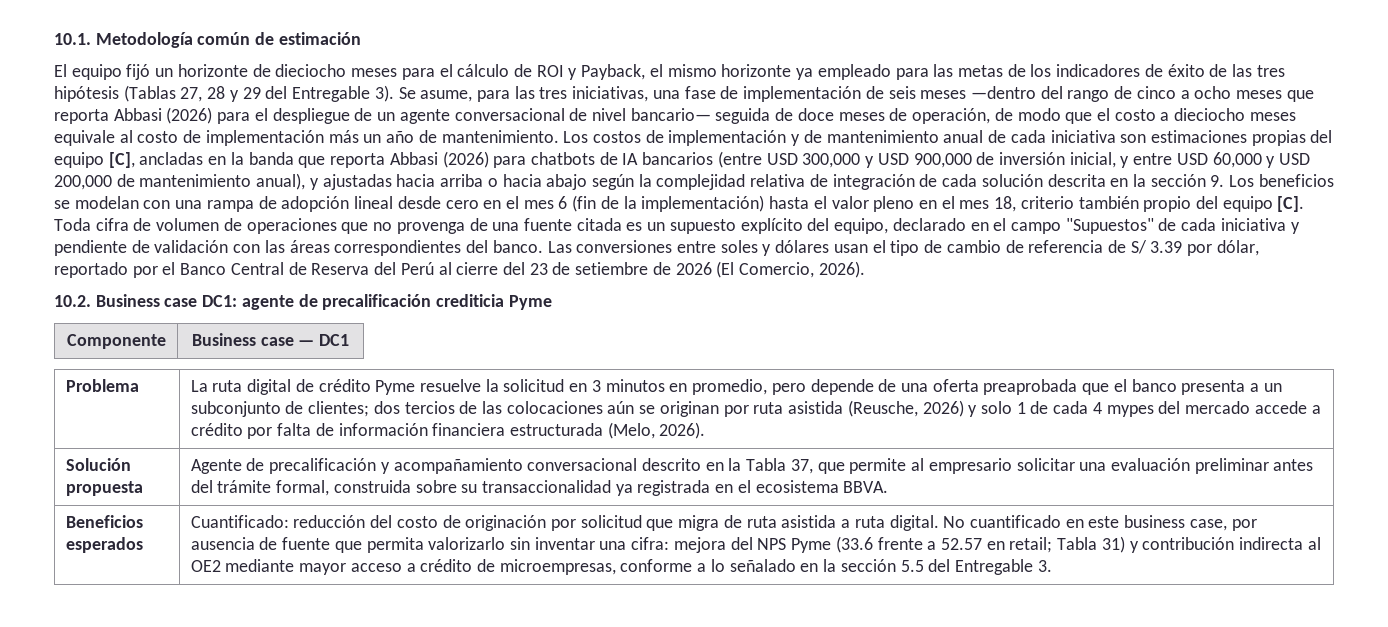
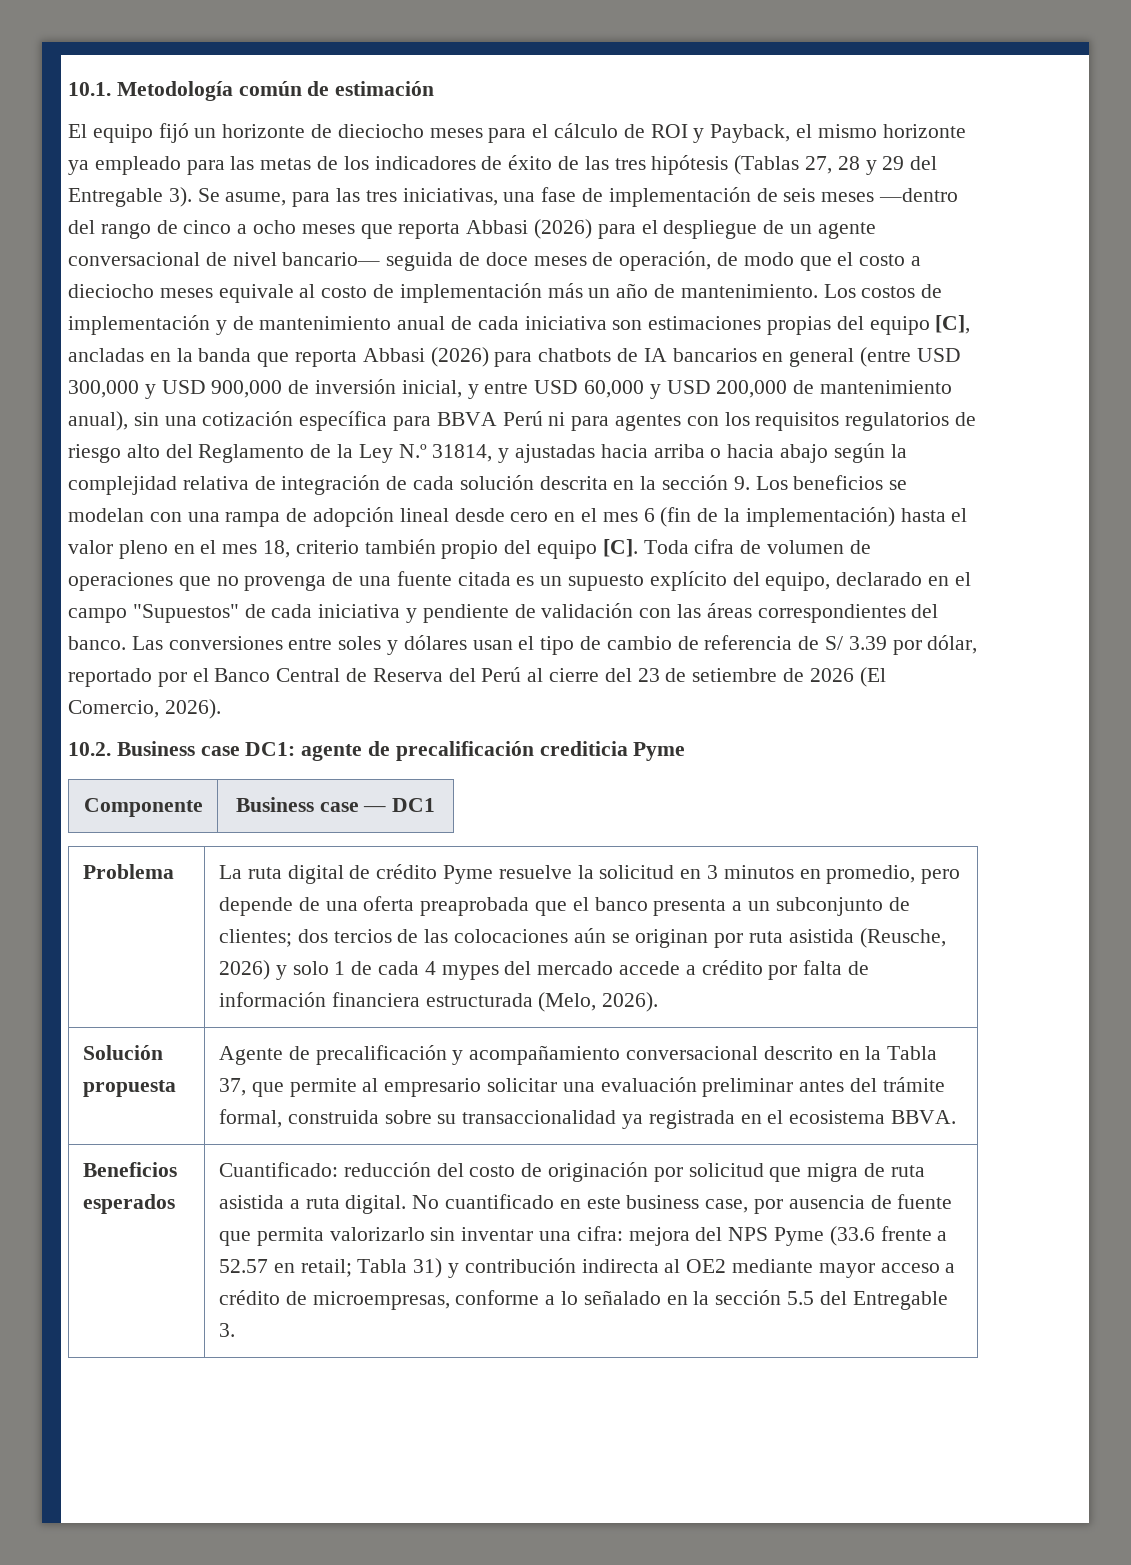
(714, 158) none -> [762,348,855,367] en general
(306, 181) none -> [133,411,977,431] [68,444,493,463] sin una cotización específica para BBVA Perú ni para agentes con los requisitos regulatorios de riesgo alto del Reglamento de la Ley N.º 31814,

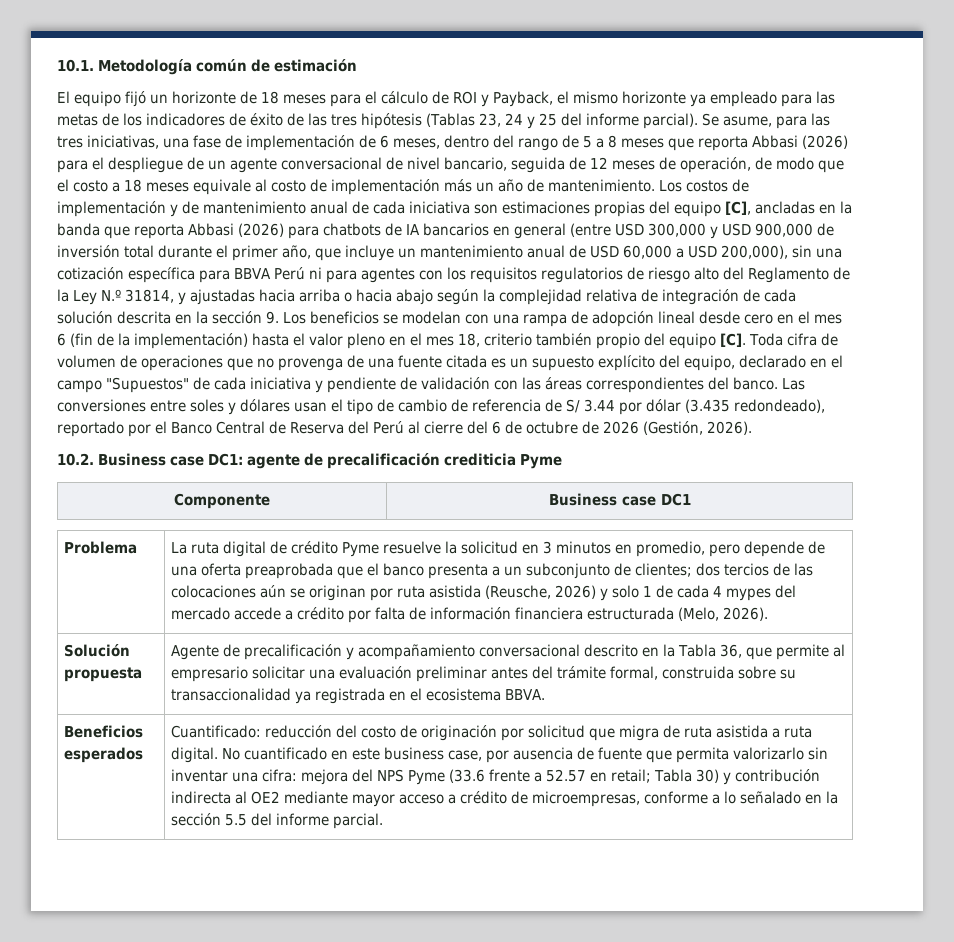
[337,124,424,138] dieciocho -> [261,91,279,104] 18
[805,156,938,175] [68,187,192,207] 27, 28 y 29 del Entregable 3). -> [478,113,698,129] 23, 24 y 25 del informe parcial).
[783,188,959,202] [68,220,297,239] seis meses —dentro del rango de cinco a ocho -> [380,135,617,151] 6 meses, dentro del rango de 5 a 8
[282,252,381,266] bancario— -> [444,157,507,171] bancario,
[485,252,528,266] doce -> [590,157,608,169] 12
[68,284,154,298] dieciocho -> [124,179,142,192] 18
[401,380,953,399] [68,411,128,431] inicial, y entre USD 60,000 y USD 200,000 de mantenimiento anual), -> [124,245,788,261] total durante el primer año, que incluye un mantenimiento anual de USD 60,000 a USD 200,000),
[848,635,978,655] 3.39 por dólar, -> [584,399,825,415] 3.44 por dólar (3.435 redondeado),
[637,667,886,687] [68,700,159,718] 23 de setiembre de 2026 (El Comercio, -> [492,421,703,435] 6 de octubre de 2026 (Gestión,
[363,806,387,812] — -> (656, 501) none
[218,1078,246,1096] 37, -> [720,644,743,658] 36,
[413,1258,443,1278] 31) -> [696,769,720,783] 30)
[852,1291,948,1310] [218,1323,235,1337] Entregable 3. -> [276,813,384,829] informe parcial.

